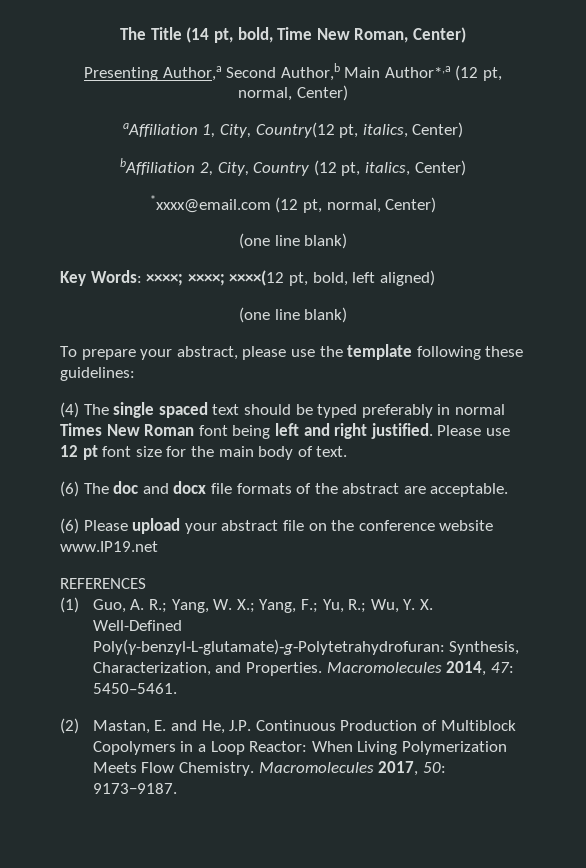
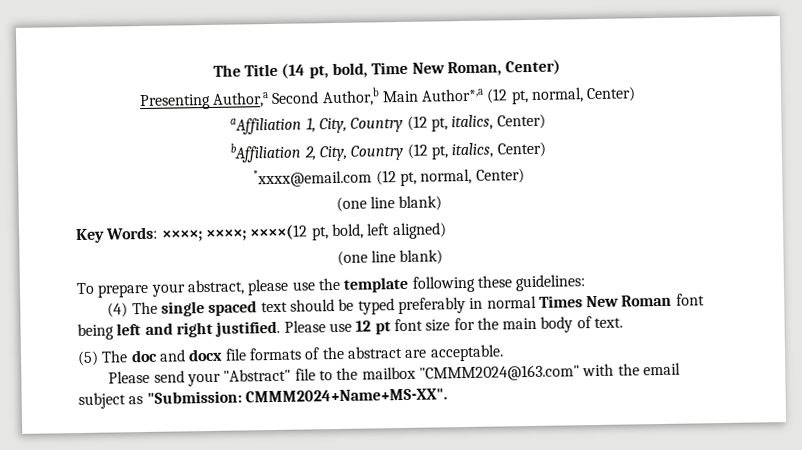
[255,122,335,138] Country(12 -> [350,115,428,133] Country (12
[60,481,79,497] (6) -> [77,350,99,367] (5)
[60,518,494,534] [60,541,158,552] [60,578,146,589] [60,597,433,613] [92,620,182,631] [92,639,520,655] [92,661,514,676] [92,683,177,694] [60,718,516,734] [92,741,507,755] [92,761,446,776] [92,783,177,794] (6) Please upload your abstract file on the conference website www.IP19.net // REFERENCES // (1) Guo, A. R.; Yang, W. X.; Yang, F.; Yu, R.; Wu, Y. X. Well-Defined Poly(γ-benzyl‑L‑glutamate)‑g‑Polytetrahydrofuran: Synthesis, Characterization, and Properties. Macromolecules 2014, 47: 5450–5461. // (2) Mastan, E. and He, J.P. Continuous Production of Multiblock Copolymers in a Loop Reactor: When Living Polymerization Meets Flow Chemistry. Macromolecules 2017, 50: 9173−9187. -> [108,362,681,387] [78,388,448,410] Please send your "Abstract" file to the mailbox "CMMM2024@163.com" with the email subject as "Submission: CMMM2024+Name+MS-XX".

